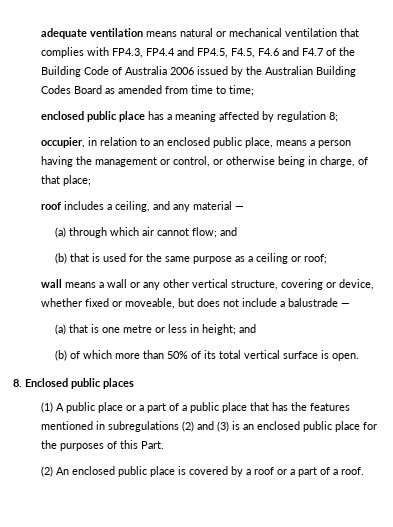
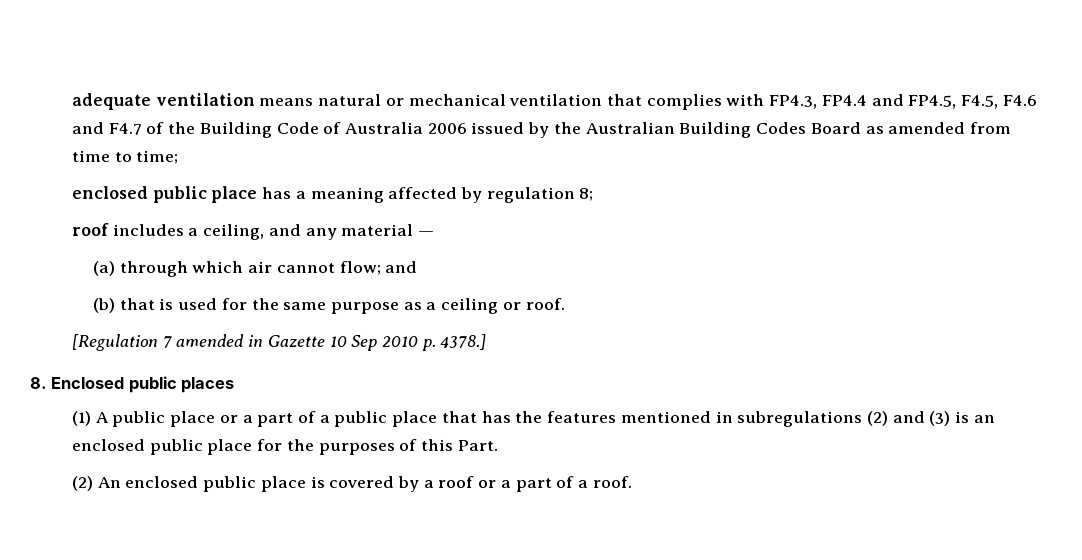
[40,137,351,148] [40,156,368,167] [40,175,91,186] // occupier, in relation to an enclosed public place, means a person having the management or control, or otherwise being in charge, of that place; -> (594, 194) none
[303,254,327,264] [40,279,374,290] [40,298,350,309] [54,324,256,335] [54,350,359,361] roof; // wall means a wall or any other vertical structure, covering or device, whether fixed or moveable, but does not include a balustrade — // (a) that is one metre or less in height; and // (b) of which more than 50% of its total vertical surface is open. -> [525,298,565,310] [71,334,487,351] roof. // [Regulation 7 amended in Gazette 10 Sep 2010 p. 4378.]

